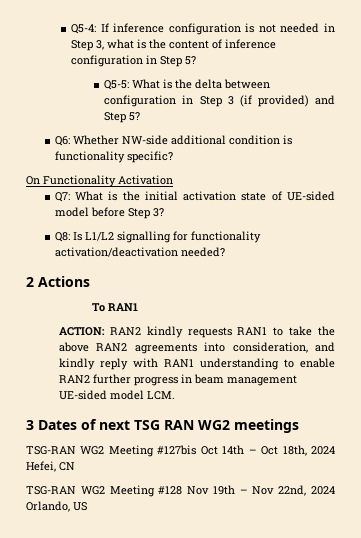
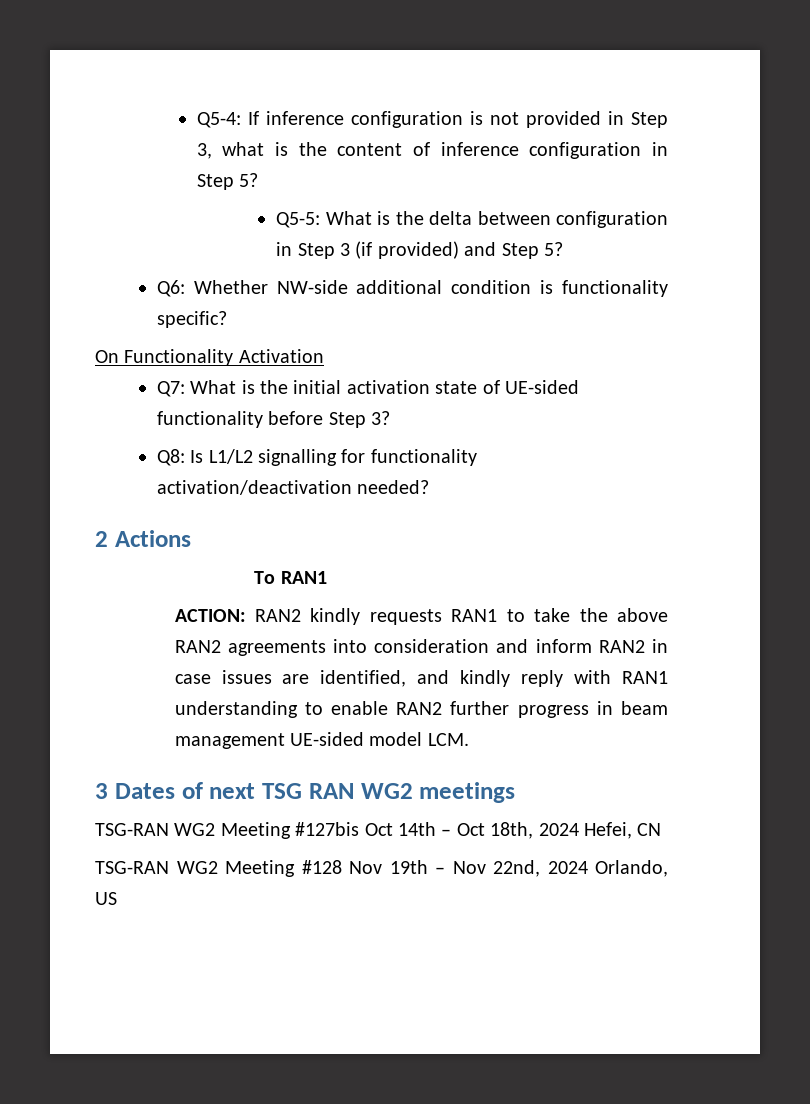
[280,23,320,33] needed -> [525,111,601,128] provided
[54,207,89,217] model -> [156,411,263,428] functionality
[232,342,308,353] consideration, -> [374,639,668,653] [174,670,407,687] consideration and inform RAN2 in case issues are identified,

